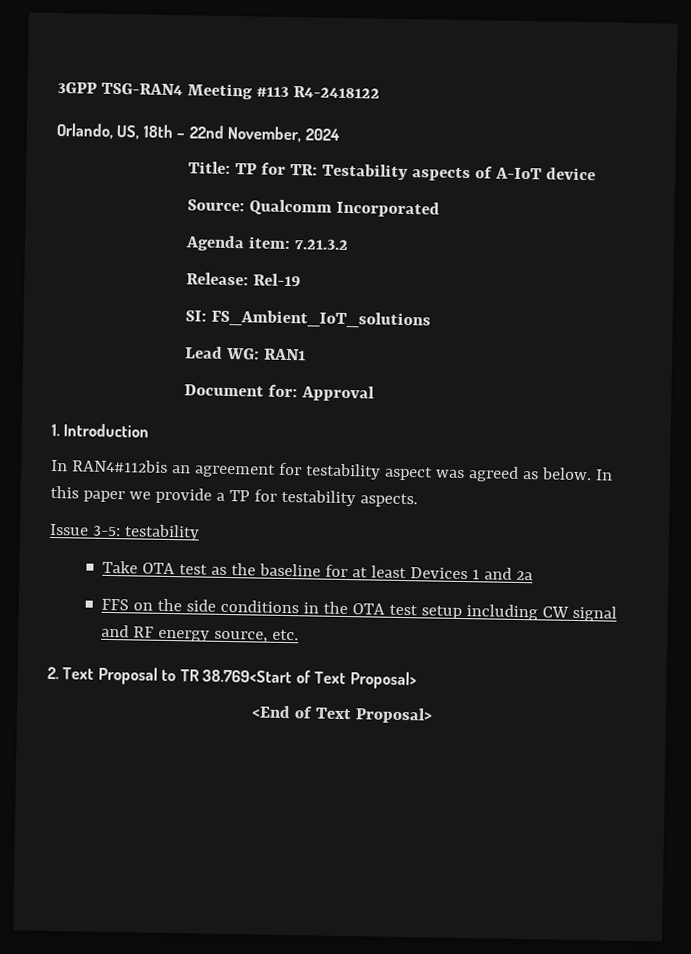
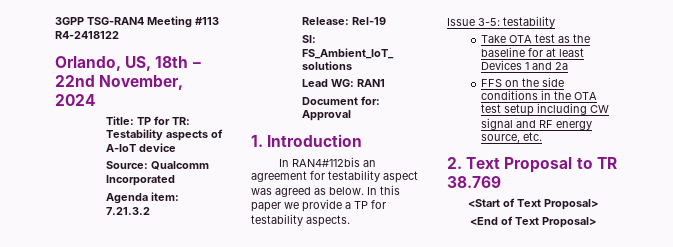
[202,669,293,684] 38.769<Start -> [447,176,501,188] [467,199,500,207] 38.769 // <Start

